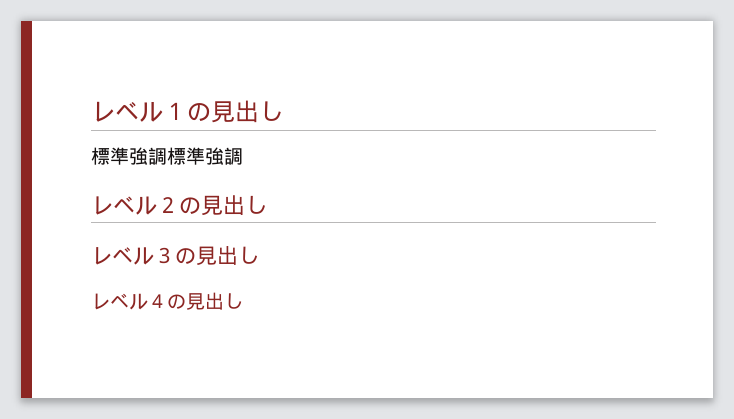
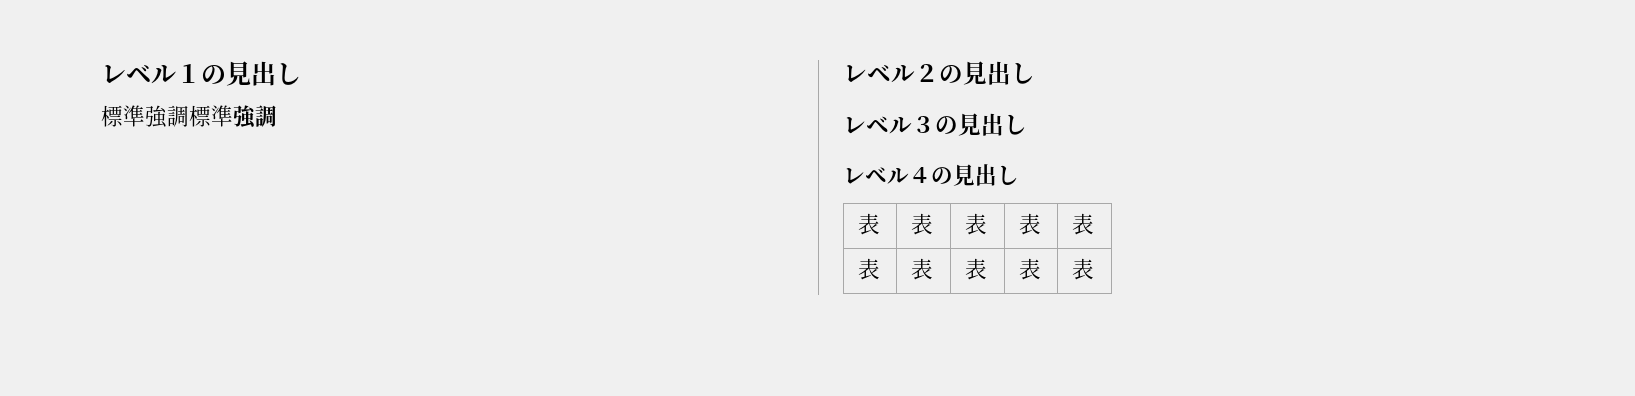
(243, 301) none -> [858,213,881,235] [911,213,934,235] [965,213,988,235] [1019,213,1042,235] [1072,213,1095,235] [858,258,881,280] [911,258,934,280] [965,258,988,280] [1019,258,1042,280] [1072,258,1095,280] // 表 | 表 | 表 | 表 | 表 // 表 | 表 | 表 | 表 | 表

